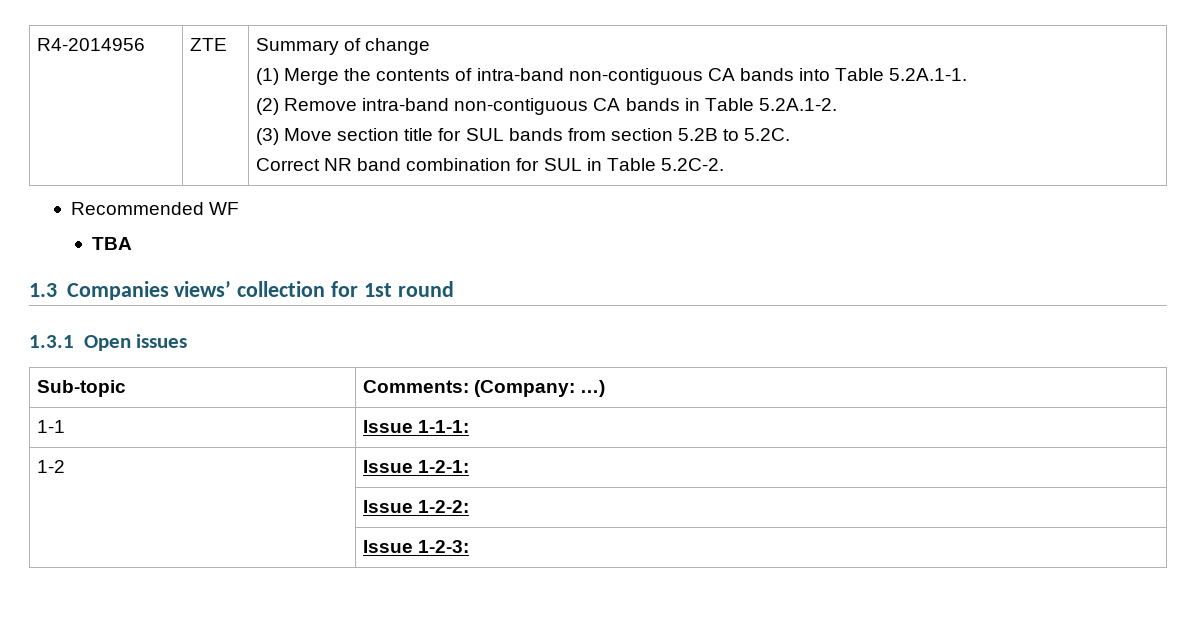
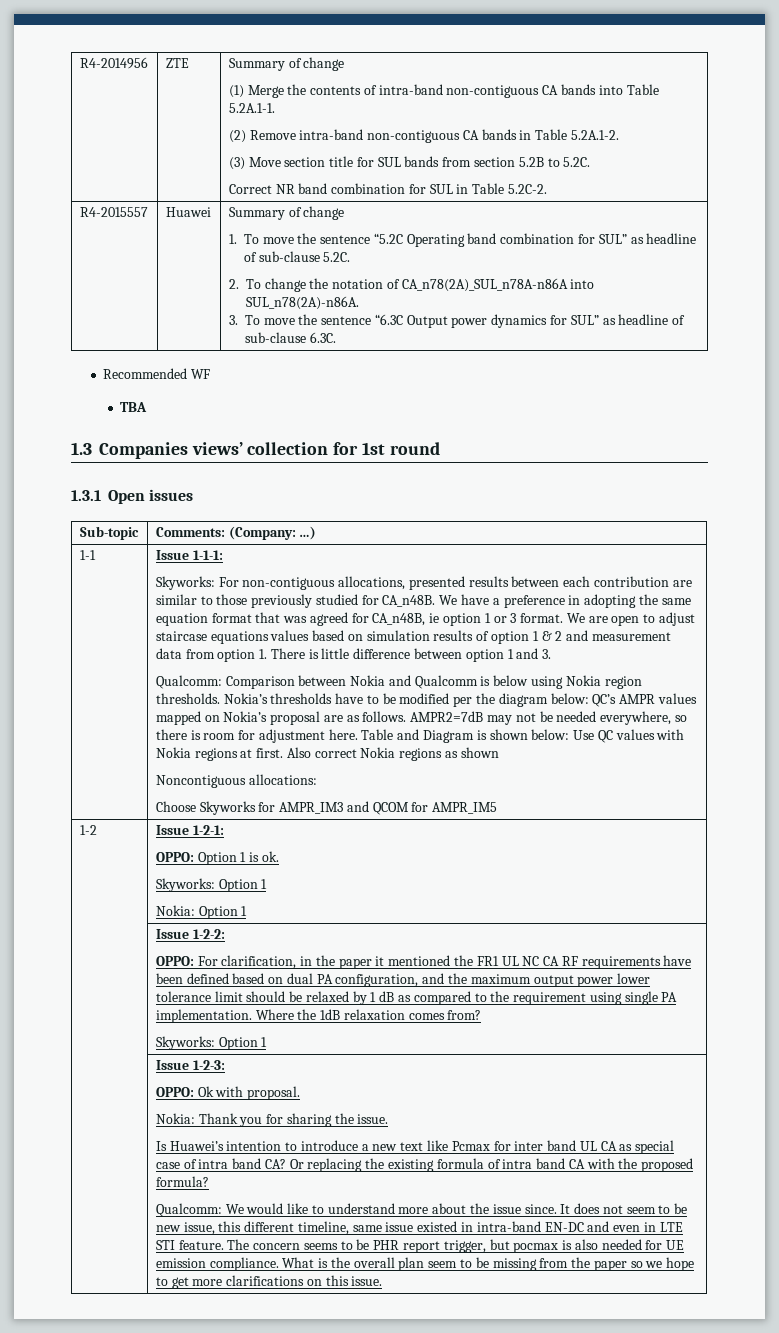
(724, 164) none -> [79,207,148,217] [165,207,211,217] [228,206,345,220] [228,233,697,247] [243,251,351,262] [228,278,595,292] [245,296,359,310] [228,314,686,328] [244,332,336,343] // R4-2015557 | Huawei | Summary of change // 1. To move the sentence “5.2C Operating band combination for SUL” as headline of sub-clause 5.2C. // 2. To change the notation of CA_n78(2A)_SUL_n78A-n86A into SUL_n78(2A)-n86A. // 3. To move the sentence “6.3C Output power dynamics for SUL” as headline of sub-clause 6.3C.
[36,460,65,473] [362,460,469,473] [362,500,469,513] [362,540,469,553] // 1-2 | Issue 1-2-1: // | Issue 1-2-2: // | Issue 1-2-3: -> [155,576,692,590] [155,594,691,608] [155,612,695,626] [155,630,671,644] [155,648,552,662] [155,675,642,689] [155,693,697,707] [155,711,687,725] [155,729,685,743] [155,747,499,761] [155,774,317,788] [155,801,498,815] [79,825,97,835] [155,825,224,835] [155,851,279,865] [155,878,268,892] [155,905,248,919] [155,929,225,939] [155,955,692,969] [155,973,651,987] [155,991,678,1005] [155,1009,482,1023] [155,1036,268,1050] [155,1060,225,1070] [155,1086,301,1100] [155,1113,389,1127] [155,1140,675,1154] [155,1158,694,1172] [155,1176,209,1187] [155,1203,688,1217] [155,1221,683,1235] [155,1239,685,1253] [155,1257,695,1271] [155,1275,383,1289] // Skyworks: For non-contiguous allocations, presented results between each contribution are similar to those previously studied for CA_n48B. We have a preference in adopting the same equation format that was agreed for CA_n48B, ie option 1 or 3 format. We are open to adjust staircase equations values based on simulation results of option 1 & 2 and measurement data from option 1. There is little difference between option 1 and 3. // Qualcomm: Comparison between Nokia and Qualcomm is below using Nokia region thresholds. Nokia’s thresholds have to be modified per the diagram below: QC’s AMPR values mapped on Nokia’s proposal are as follows. AMPR2=7dB may not be needed everywhere, so there is room for adjustment here. Table and Diagram is shown below: Use QC values with Nokia regions at first. Also correct Nokia regions as shown // Noncontiguous allocations: // Choose Skyworks for AMPR_IM3 and QCOM for AMPR_IM5 // 1-2 | Issue 1-2-1: // OPPO: Option 1 is ok. // Skyworks: Option 1 // Nokia: Option 1 // | Issue 1-2-2: // OPPO: For clarification, in the paper it mentioned the FR1 UL NC CA RF requirements have been defined based on dual PA configuration, and the maximum output power lower tolerance limit should be relaxed by 1 dB as compared to the requirement using single PA implementation. Where the 1dB relaxation comes from? // Skyworks: Option 1 // | Issue 1-2-3: // OPPO: Ok with proposal. // Nokia: Thank you for sharing the issue. // Is Huawei’s intention to introduce a new text like Pcmax for inter band UL CA as special case of intra band CA? Or replacing the existing formula of intra band CA with the proposed formula? // Qualcomm: We would like to understand more about the issue since. It does not seem to be new issue, this different timeline, same issue existed in intra-band EN-DC and even in LTE STI feature. The concern seems to be PHR report trigger, but pocmax is also needed for UE emission compliance. What is the overall plan seem to be missing from the paper so we hope to get more clarifications on this issue.

